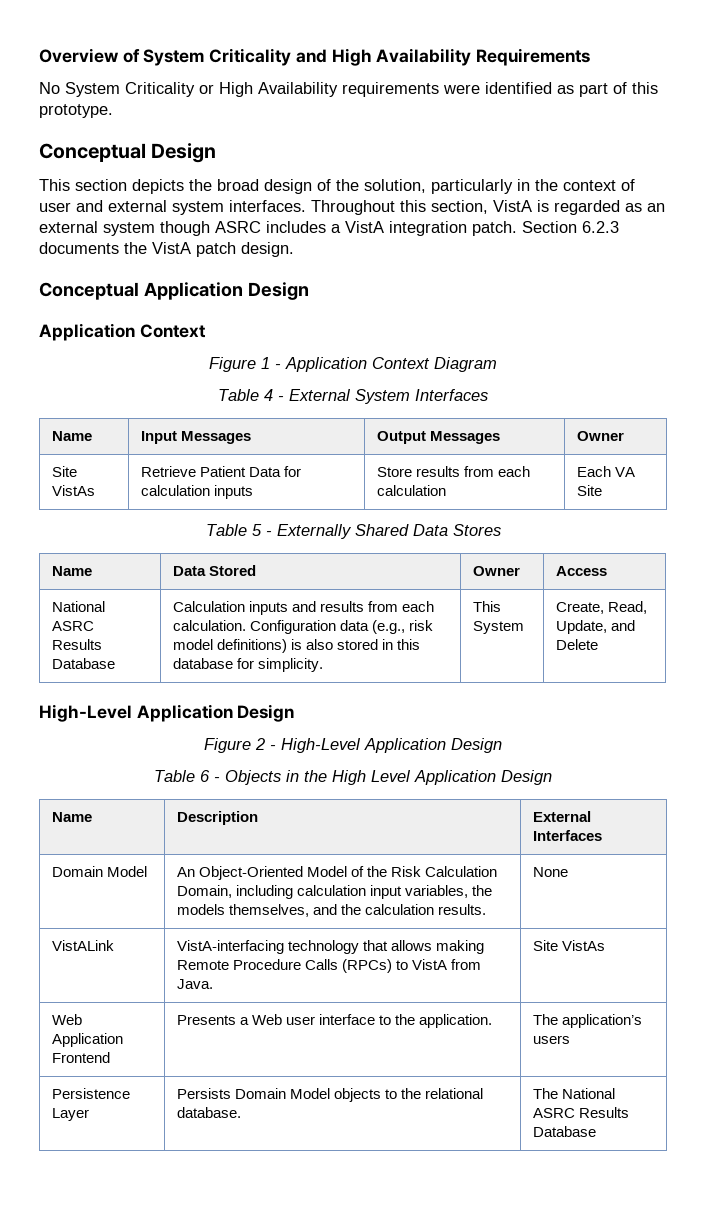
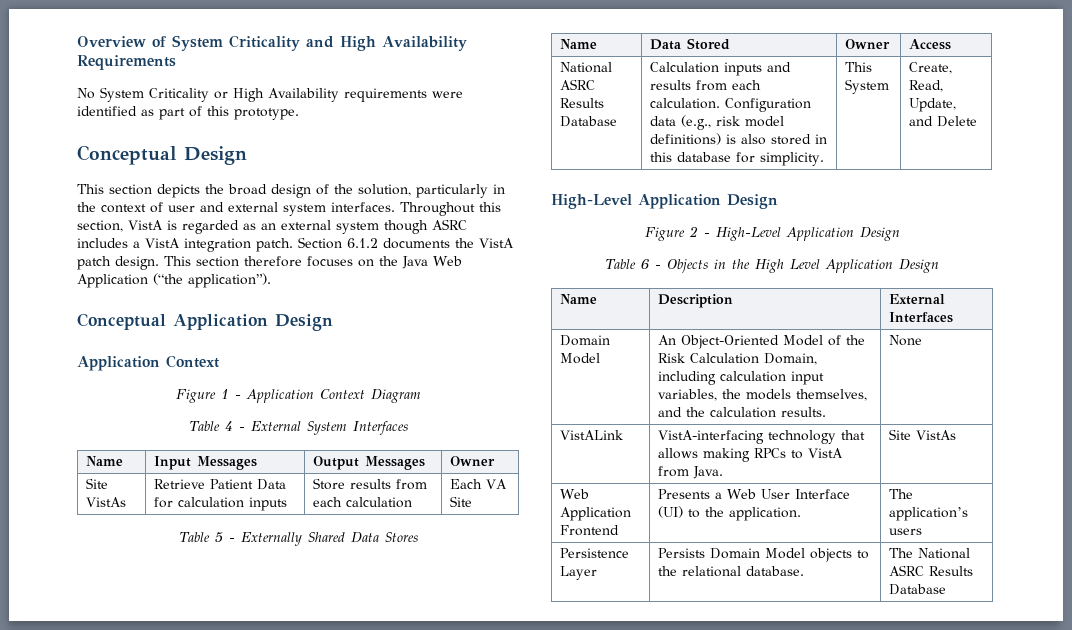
[582,221,619,233] 6.2.3 -> [347,238,378,248] 6.1.2
(294, 249) none -> [164,256,462,269] [77,273,271,288] This section therefore focuses on the Java Web Application (“the application”).
[177,959,393,973] Remote Procedure Calls (RPCs) -> [753,448,786,458] RPCs
[286,1014,376,1025] user interface -> [760,489,850,499] [657,506,683,518] User Interface (UI)

